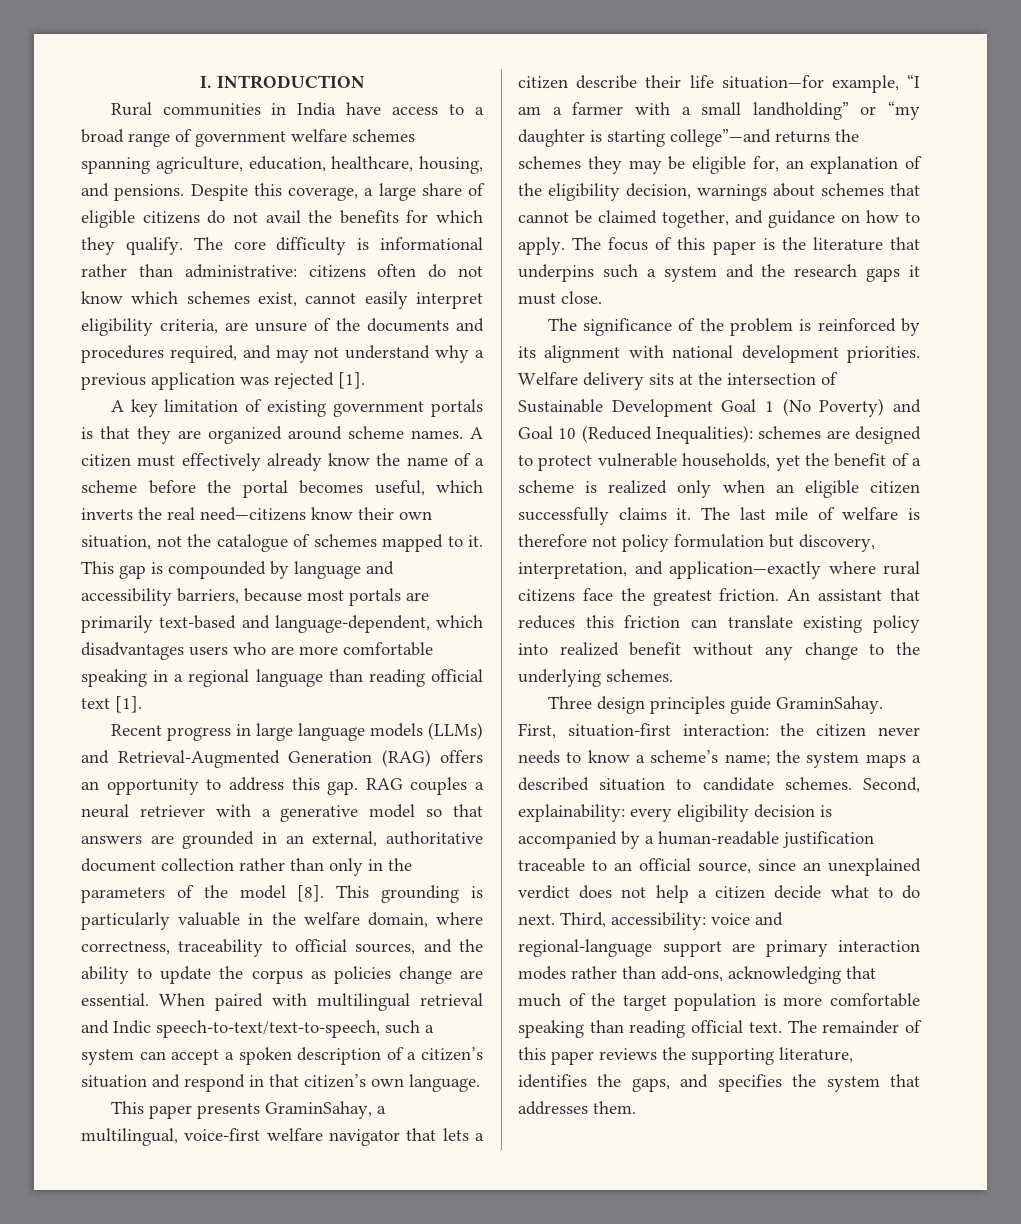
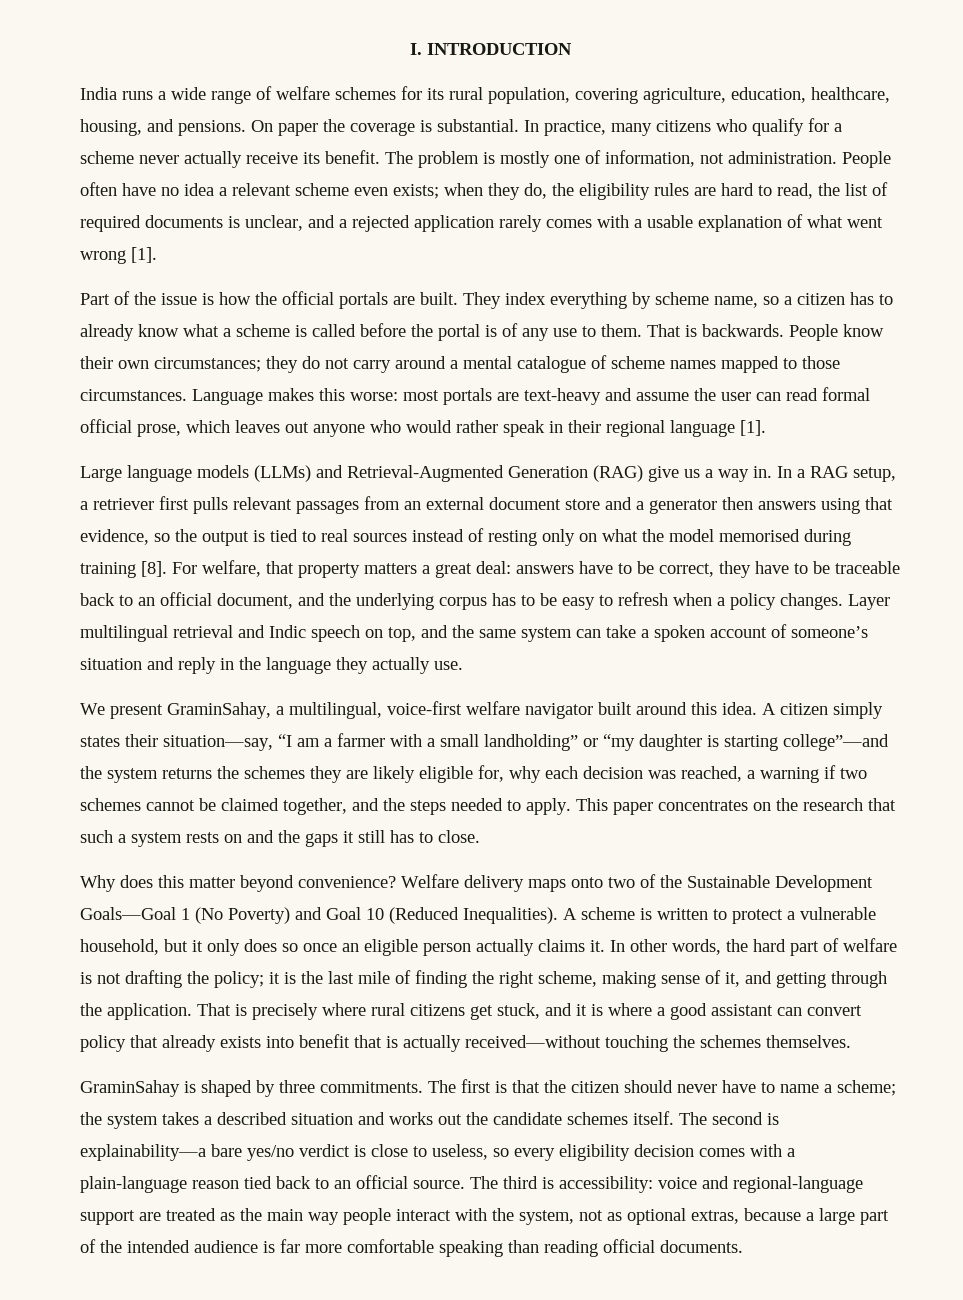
[110,102,484,116] [81,129,124,143] Rural communities in India have access to a broad -> [80,87,206,100] India runs a wide
[195,131,286,147] government -> (272, 93) none
[81,157,150,174] spanning -> [401,86,638,104] for its rural population, covering
[190,183,485,201] [81,210,483,228] [81,237,483,255] [81,264,483,278] [81,291,483,309] [81,318,484,336] [81,345,484,363] [81,372,365,390] [110,399,483,417] [81,426,483,444] [81,453,484,471] [81,480,483,498] [81,507,432,521] [81,534,483,552] [81,561,394,579] [81,588,429,606] [81,615,483,633] [81,642,433,660] [81,669,483,687] [81,696,142,713] [110,723,293,741] Despite this coverage, a large share of eligible citizens do not avail the benefits for which they qualify. The core difficulty is informational rather than administrative: citizens often do not know which schemes exist, cannot easily interpret eligibility criteria, are unsure of the documents and procedures required, and may not understand why a previous application was rejected [1]. // A key limitation of existing government portals is that they are organized around scheme names. A citizen must effectively already know the name of a scheme before the portal becomes useful, which inverts the real need—citizens know their own situation, not the catalogue of schemes mapped to it. This gap is compounded by language and accessibility barriers, because most portals are primarily text-based and language-dependent, which disadvantages users who are more comfortable speaking in a regional language than reading official text [1]. // Recent progress in large -> [251,118,842,136] [80,150,891,168] [80,182,888,200] [80,214,883,232] [80,247,157,264] [80,291,893,309] [80,323,884,341] [80,355,840,373] [80,387,870,405] [80,419,766,437] [80,466,122,482] On paper the coverage is substantial. In practice, many citizens who qualify for a scheme never actually receive its benefit. The problem is mostly one of information, not administration. People often have no idea a relevant scheme even exists; when they do, the eligibility rules are hard to read, the list of required documents is unclear, and a rejected application rarely comes with a usable explanation of what went wrong [1]. // Part of the issue is how the official portals are built. They index everything by scheme name, so a citizen has to already know what a scheme is called before the portal is of any use to them. That is backwards. People know their own circumstances; they do not carry around a mental catalogue of scheme names mapped to those circumstances. Language makes this worse: most portals are text-heavy and assume the user can read formal official prose, which leaves out anyone who would rather speak in their regional language [1]. // Large
[440,750,483,763] [81,777,484,795] [81,804,483,822] [81,831,483,849] [81,858,412,876] [81,885,483,903] [81,912,483,930] [81,939,483,957] [81,966,483,984] [81,993,483,1011] [81,1020,434,1038] offers an opportunity to address this gap. RAG couples a neural retriever with a generative model so that answers are grounded in an external, authoritative document collection rather than only in the parameters of the model [8]. This grounding is particularly valuable in the welfare domain, where correctness, traceability to official sources, and the ability to update the corpus as policies change are essential. When paired with multilingual retrieval and Indic speech-to-text/text-to-speech, such a -> [648,466,896,482] [80,496,893,514] [80,528,851,546] [80,560,900,578] [80,592,890,610] [80,625,516,642] give us a way in. In a RAG setup, a retriever first pulls relevant passages from an external document store and a generator then answers using that evidence, so the output is tied to real sources instead of resting only on what the model memorised during training [8]. For welfare, that property matters a great deal: answers have to be correct, they have to be traceable back to an official document, and the underlying corpus has to be easy to refresh when a policy changes. Layer multilingual retrieval and Indic speech on top, and the same
[171,1049,220,1065] accept -> [606,625,636,638] take
[297,1047,483,1065] [81,1074,480,1092] [110,1101,260,1119] description of a citizen’s situation and respond in that citizen’s own language. // This paper presents -> [710,624,868,638] [80,657,463,674] [80,703,163,719] account of someone’s situation and reply in the language they actually use. // We present
[406,1128,484,1141] [518,75,899,93] that lets a citizen describe their life situation—for example, -> [598,702,883,719] [80,734,273,751] built around this idea. A citizen simply states their situation—say,
(771, 138) none -> [80,766,158,783] the system
[628,156,922,174] [518,183,920,201] may be eligible for, an explanation of the eligibility decision, warnings about schemes that -> [346,765,867,783] [80,798,141,811] are likely eligible for, why each decision was reached, a warning if two schemes
[768,210,920,228] [518,237,920,255] [518,264,858,282] guidance on how to apply. The focus of this paper is the literature that underpins such a system and the research -> [383,798,896,815] [80,830,300,847] the steps needed to apply. This paper concentrates on the research that such a system rests on and the
[518,291,602,305] [547,318,920,336] [518,345,920,363] [518,372,838,390] must close. // The significance of the problem is reinforced by its alignment with national development priorities. Welfare delivery sits at the intersection of -> [358,830,480,843] [80,874,682,892] still has to close. // Why does this matter beyond convenience? Welfare delivery maps onto two of the
[721,399,757,412] Goal -> [80,907,176,920] Goals—Goal
[656,425,921,444] [518,453,921,471] [518,480,920,498] [518,507,920,525] [518,534,875,552] [518,561,920,579] [518,588,920,606] [518,615,920,633] [518,642,920,660] [518,669,673,687] [547,696,883,714] [518,723,920,739] [518,750,906,768] Inequalities): schemes are designed to protect vulnerable households, yet the benefit of a scheme is realized only when an eligible citizen successfully claims it. The last mile of welfare is therefore not policy formulation but discovery, interpretation, and application—exactly where rural citizens face the greatest friction. An assistant that reduces this friction can translate existing policy into realized benefit without any change to the underlying schemes. // Three design principles guide GraminSahay. First, situation-first interaction: the citizen never needs to know a scheme’s name; the system maps -> [463,907,876,924] [80,938,897,956] [80,970,887,988] [80,1003,862,1020] [80,1034,851,1052] [80,1079,896,1097] [80,1112,199,1129] Inequalities). A scheme is written to protect a vulnerable household, but it only does so once an eligible person actually claims it. In other words, the hard part of welfare is not drafting the policy; it is the last mile of finding the right scheme, making sense of it, and getting through the application. That is precisely where rural citizens get stuck, and it is where a good assistant can convert policy that already exists into benefit that is actually received—without touching the schemes themselves. // GraminSahay is shaped by three commitments. The first is that the citizen should never have to name a scheme; the system takes
[676,777,920,793] [518,804,832,822] [518,831,874,849] [518,858,921,876] [518,885,920,903] [518,912,606,928] to candidate schemes. Second, explainability: every eligibility decision is accompanied by a human-readable justification traceable to an official source, since an unexplained verdict does not help a citizen decide what to do next. Third, -> [358,1111,779,1125] [80,1144,795,1161] [80,1175,554,1193] and works out the candidate schemes itself. The second is explainability—a bare yes/no verdict is close to useless, so every eligibility decision comes with a plain-language reason tied back to an official source. The third is
[765,940,920,957] [518,966,876,984] [518,993,776,1011] primary interaction modes rather than add-ons, acknowledging that much of the target population is -> [166,1208,889,1225] [80,1239,300,1253] treated as the main way people interact with the system, not as optional extras, because a large part of the intended audience is far
[748,1020,922,1034] [518,1047,853,1065] [518,1074,920,1092] [518,1101,636,1115] text. The remainder of this paper reviews the supporting literature, identifies the gaps, and specifies the system that addresses them. -> [660,1240,743,1253] documents.

